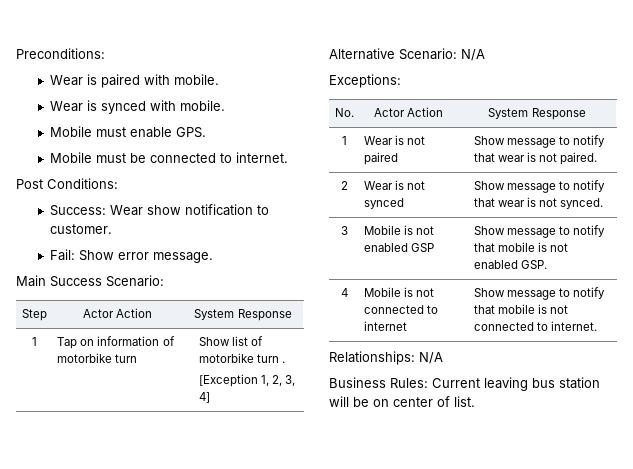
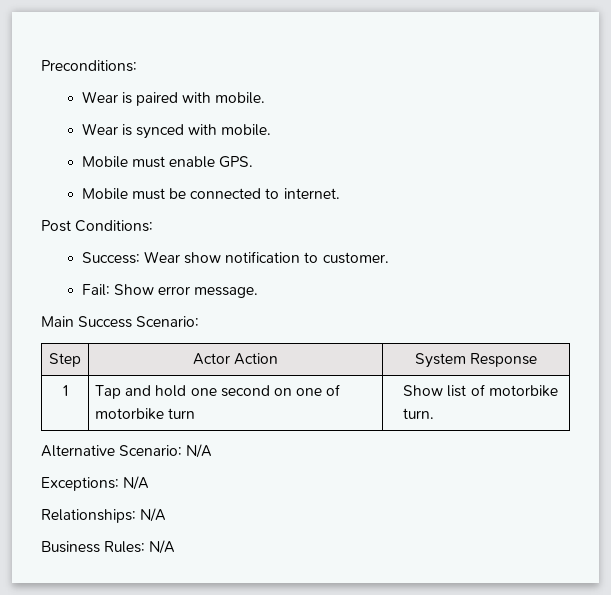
[80,336,160,346] on information -> [125,385,323,397] and hold one second on one
[257,354,286,363] [198,374,296,387] [198,392,210,403] [329,48,485,61] [329,74,401,88] [335,108,354,117] [373,107,444,117] [488,108,586,120] [342,136,347,145] [364,135,426,145] [364,152,399,165] [473,135,606,148] [473,152,598,165] [341,181,348,190] [364,180,426,190] [364,198,405,209] [473,180,606,193] [473,197,604,209] [341,226,348,235] [364,225,435,235] [364,243,435,252] [473,225,606,238] [473,242,569,252] [473,260,548,269] [341,288,348,297] [364,287,435,297] [364,305,439,314] [364,321,408,331] [473,287,606,300] [473,304,569,314] [473,321,598,331] [329,351,443,365] [329,377,600,391] [329,396,475,407] turn . // [Exception 1, 2, 3, 4] // Alternative Scenario: N/A // Exceptions: // No. | Actor Action | System Response // 1 | Wear is not paired | Show message to notify that wear is not paired. // 2 | Wear is not synced | Show message to notify that wear is not synced. // 3 | Mobile is not enabled GSP | Show message to notify that mobile is not enabled GSP. // 4 | Mobile is not connected to internet | Show message to notify that mobile is not connected to internet. // Relationships: N/A // Business Rules: Current leaving bus station will be on center of list. -> [403,408,435,419] [41,444,213,458] [41,476,150,491] [41,508,167,523] [41,540,176,554] turn. // Alternative Scenario: N/A // Exceptions: N/A // Relationships: N/A // Business Rules: N/A

